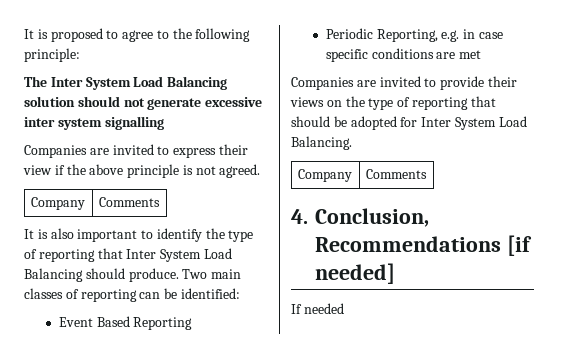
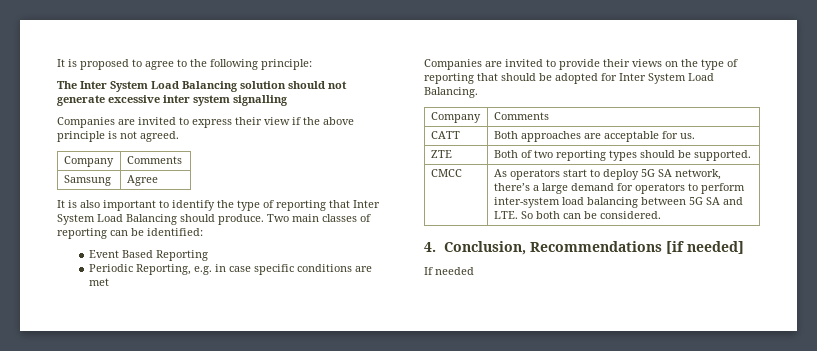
(160, 202) none -> [63,175,111,186] [126,175,158,186] // Samsung | Agree
(427, 174) none -> [430,131,460,139] [493,131,695,142] [430,150,452,158] [493,150,751,161] [430,169,462,177] [493,169,721,180] [493,183,745,194] [493,197,743,208] [493,211,661,219] // CATT | Both approaches are acceptable for us. // ZTE | Both of two reporting types should be supported. // CMCC | As operators start to deploy 5G SA network, there’s a large demand for operators to perform inter-system load balancing between 5G SA and LTE. So both can be considered.

